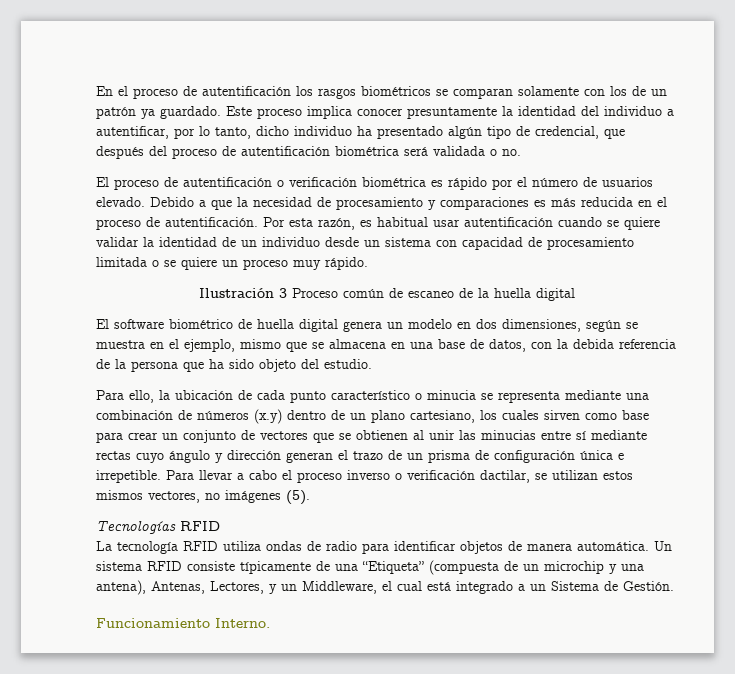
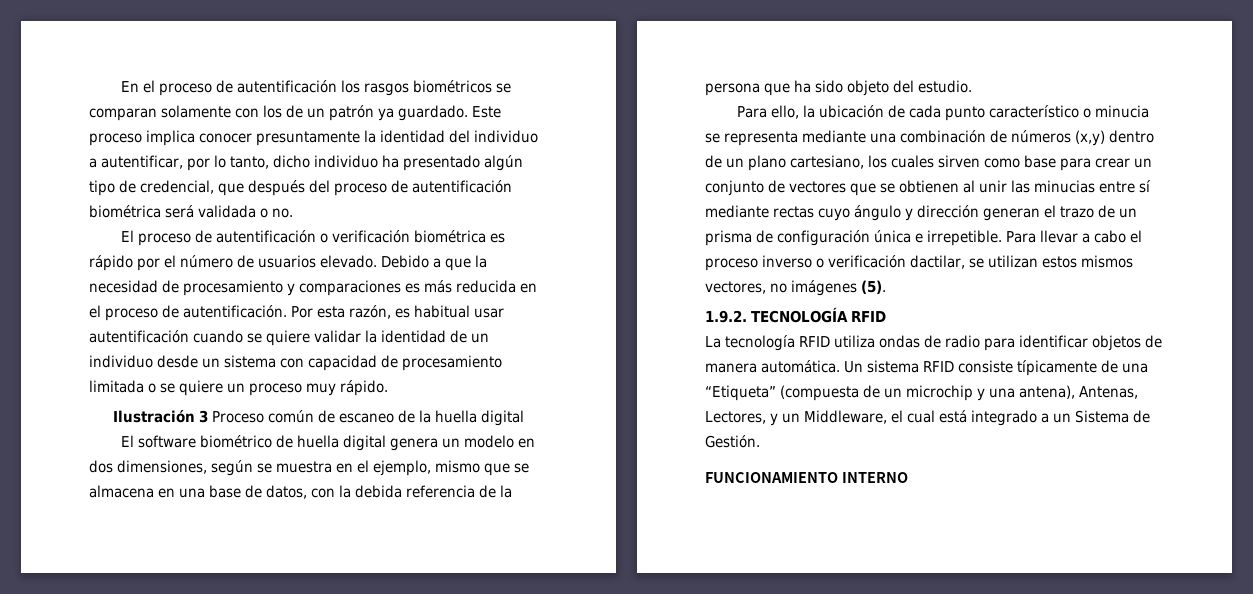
[254,409,282,424] (x.y) -> [1075,130,1105,146] (x,y)
[96,521,176,534] Tecnologías -> [705,307,848,323] 1.9.2. TECNOLOGÍA
[96,618,270,628] Funcionamiento Interno. -> [705,472,908,483] FUNCIONAMIENTO INTERNO

